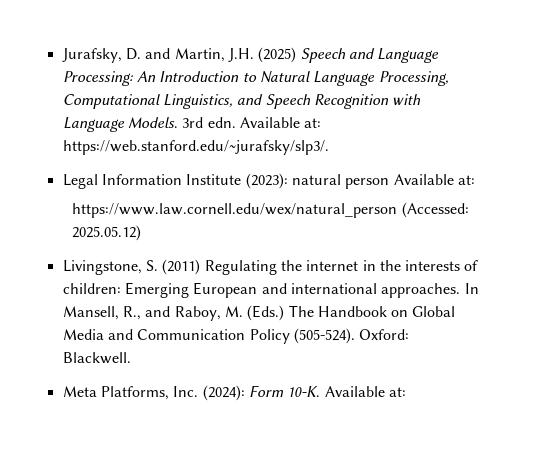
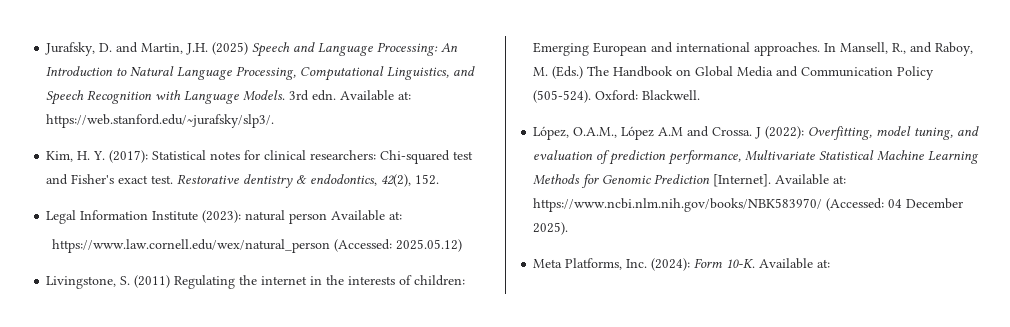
(329, 147) none -> [46,150,474,164] [46,174,440,188] // Kim, H. Y. (2017): Statistical notes for clinical researchers: Chi-squared test and Fisher's exact test. Restorative dentistry & endodontics, 42(2), 152.
(131, 358) none -> [533,126,980,140] [533,150,980,165] [533,174,847,188] [533,198,964,212] [533,222,569,235] // López, O.A.M., López A.M and Crossa. J (2022): Overfitting, model tuning, and evaluation of prediction performance, Multivariate Statistical Machine Learning Methods for Genomic Prediction [Internet]. Available at: https://www.ncbi.nlm.nih.gov/books/NBK583970/ (Accessed: 04 December 2025).

